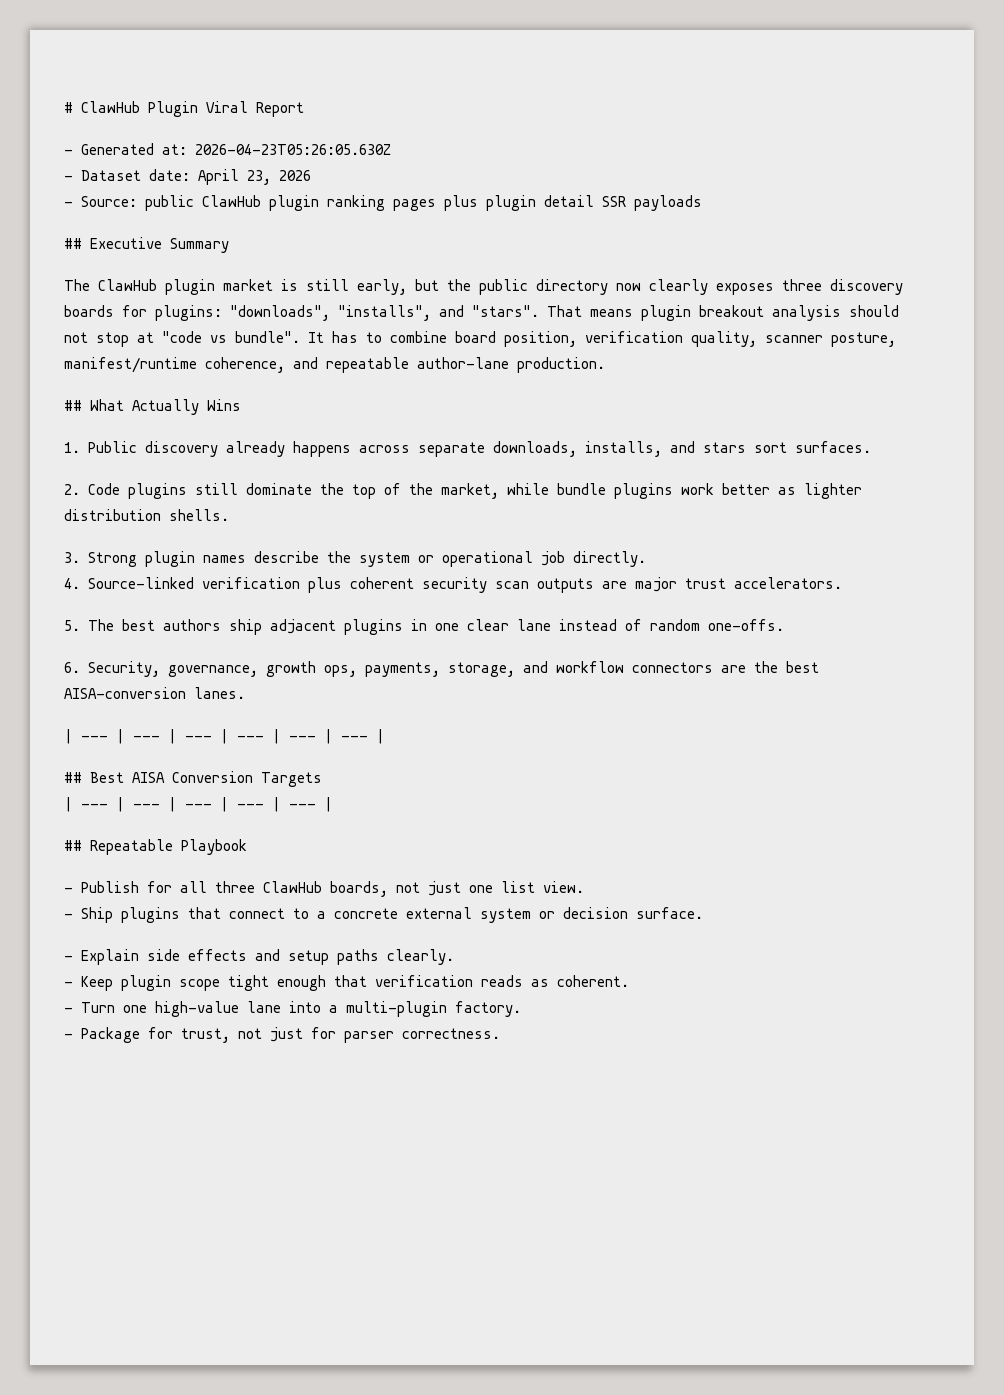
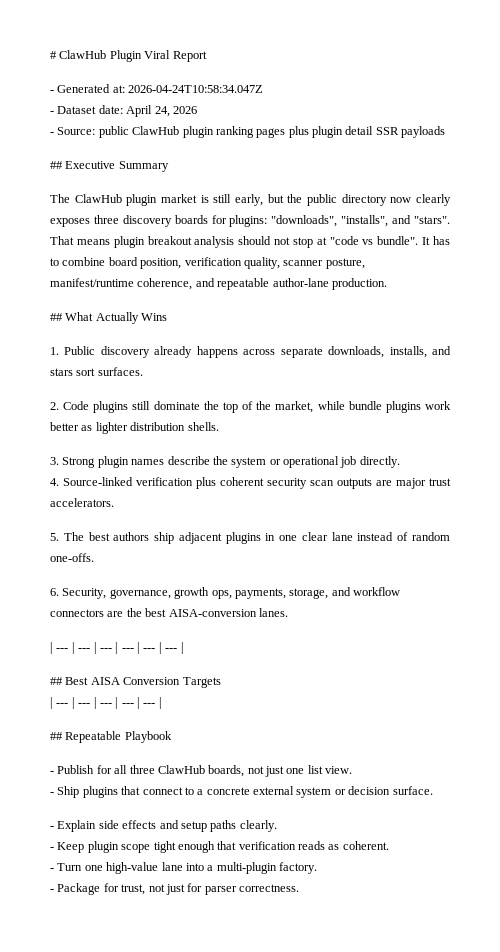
[195,144,391,155] 2026-04-23T05:26:05.630Z -> [128,85,264,93] 2026-04-24T10:58:34.047Z
[247,170,271,185] 23, -> [154,106,170,117] 24,

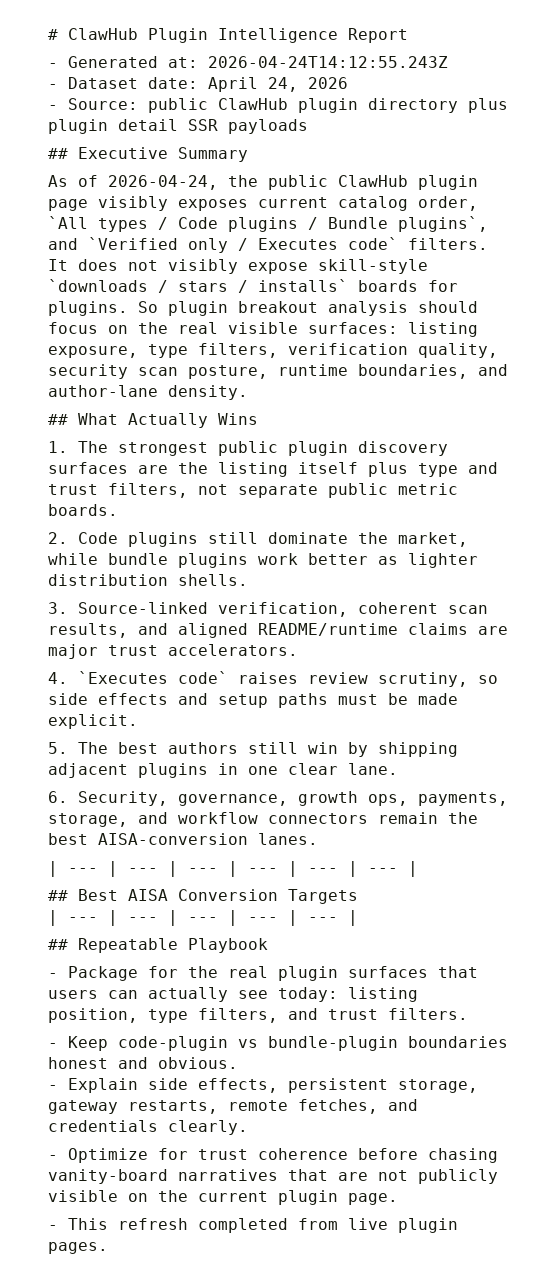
[144,50,171,59] Viral -> [218,28,338,43] Intelligence
[128,85,264,93] 2026-04-24T10:58:34.047Z -> [208,56,448,68] 2026-04-24T14:12:55.243Z
[215,126,286,138] ranking pages -> [368,98,458,113] directory
[50,194,451,206] [50,215,451,227] [50,236,451,248] [50,257,365,269] [50,278,387,290] The ClawHub plugin market is still early, but the public directory now clearly exposes three discovery boards for plugins: "downloads", "installs", and "stars". That means plugin breakout analysis should not stop at "code vs bundle". It has to combine board position, verification quality, scanner posture, manifest/runtime coherence, and repeatable author-lane production. -> [48,175,478,190] [48,196,478,211] [48,216,488,232] [48,237,488,253] [48,259,428,274] [48,279,458,293] [48,301,478,316] [48,322,478,337] [48,343,498,358] [48,364,508,379] [48,385,248,400] As of 2026-04-24, the public ClawHub plugin page visibly exposes current catalog order, `All types / Code plugins / Bundle plugins`, and `Verified only / Executes code` filters. It does not visibly expose skill-style `downloads / stars / installs` boards for plugins. So plugin breakout analysis should focus on the real visible surfaces: listing exposure, type filters, verification quality, security scan posture, runtime boundaries, and author-lane density.
[64,346,452,358] [50,367,143,376] Public discovery already happens across separate downloads, installs, and stars sort surfaces. -> [78,441,448,456] [48,462,498,477] [48,483,458,498] [48,504,118,516] The strongest public plugin discovery surfaces are the listing itself plus type and trust filters, not separate public metric boards.
[222,401,272,413] top of the -> (388, 538) none
[62,456,400,468] [50,477,451,489] [50,498,114,507] Strong plugin names describe the system or operational job directly. // 4. Source-linked verification plus coherent security scan outputs are major trust accelerators. -> [78,602,488,617] [48,623,508,638] [48,644,298,659] [48,671,498,687] [48,693,458,708] [48,714,138,729] Source-linked verification, coherent scan results, and aligned README/runtime claims are major trust accelerators. // 4. `Executes code` raises review scrutiny, so side effects and setup paths must be made explicit.
[154,532,175,544] ship -> [248,742,458,757] still win by shipping
[331,532,450,541] [50,553,94,562] lane instead of random one-offs. -> [348,763,398,775] lane.
[107,611,124,617] are -> [378,812,438,824] remain
[57,765,353,777] [50,786,433,798] [50,820,277,832] [50,841,389,853] [50,862,317,874] [50,883,299,895] Publish for all three ClawHub boards, not just one list view. // - Ship plugins that connect to a concrete external system or decision surface. // - Explain side effects and setup paths clearly. // - Keep plugin scope tight enough that verification reads as coherent. // - Turn one high-value lane into a multi-plugin factory. // - Package for trust, not just for parser correctness. -> [68,966,478,981] [48,987,418,1002] [48,1008,468,1023] [48,1036,508,1051] [48,1057,238,1069] [48,1078,478,1093] [48,1099,418,1114] [48,1120,248,1135] [48,1148,498,1163] [48,1169,498,1184] [48,1190,398,1205] [48,1218,458,1233] [48,1242,108,1254] Package for the real plugin surfaces that users can actually see today: listing position, type filters, and trust filters. // - Keep code-plugin vs bundle-plugin boundaries honest and obvious. // - Explain side effects, persistent storage, gateway restarts, remote fetches, and credentials clearly. // - Optimize for trust coherence before chasing vanity-board narratives that are not publicly visible on the current plugin page. // - This refresh completed from live plugin pages.

